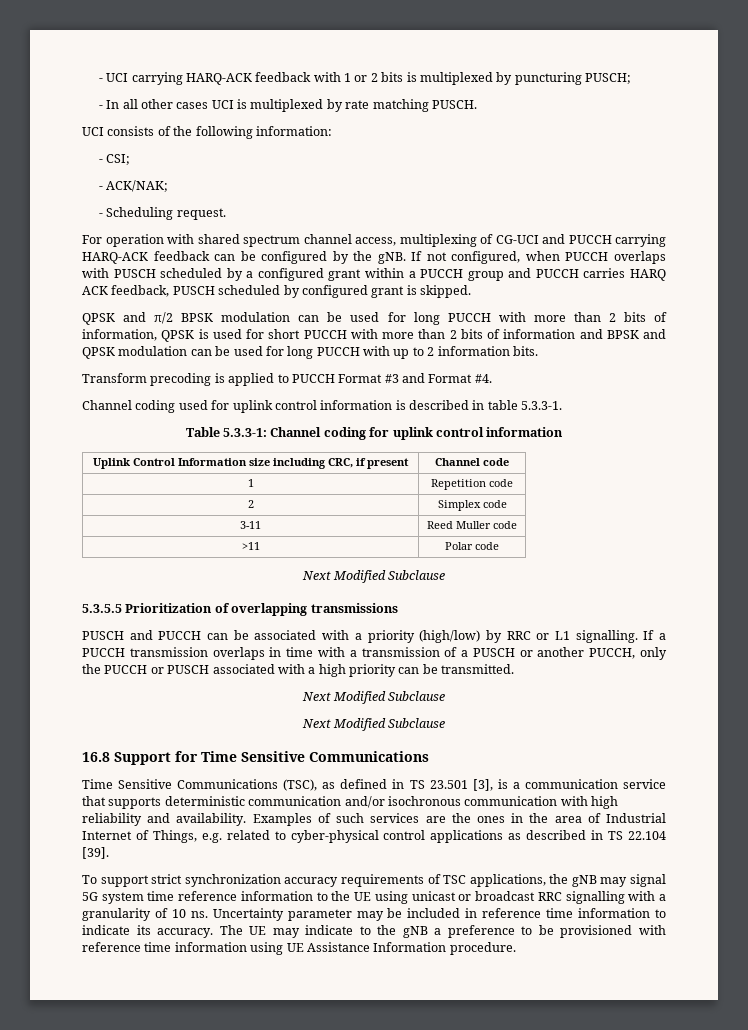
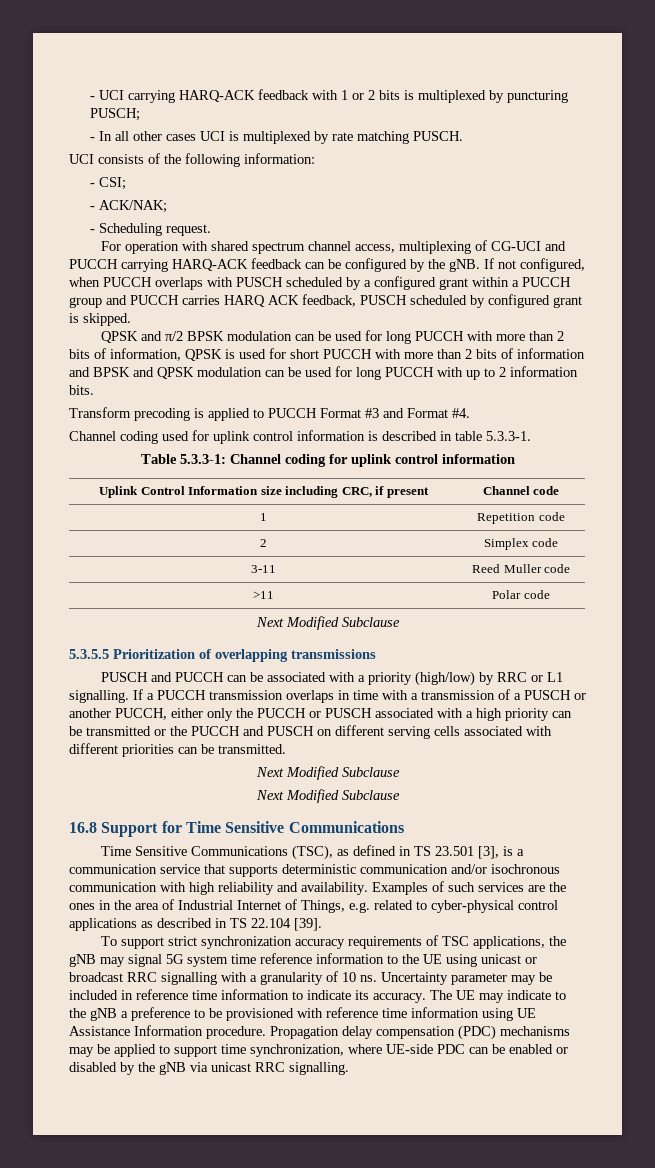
(636, 653) none -> [171,708,203,718] either
(438, 669) none -> [86,725,552,739] [69,743,214,757] transmitted or the PUCCH and PUSCH on different serving cells associated with different priorities can be
(516, 948) none -> [270,1025,570,1040] [69,1044,568,1057] [69,1062,349,1075] Propagation delay compensation (PDC) mechanisms may be applied to support time synchronization, where UE-side PDC can be enabled or disabled by the gNB via unicast RRC signalling.

